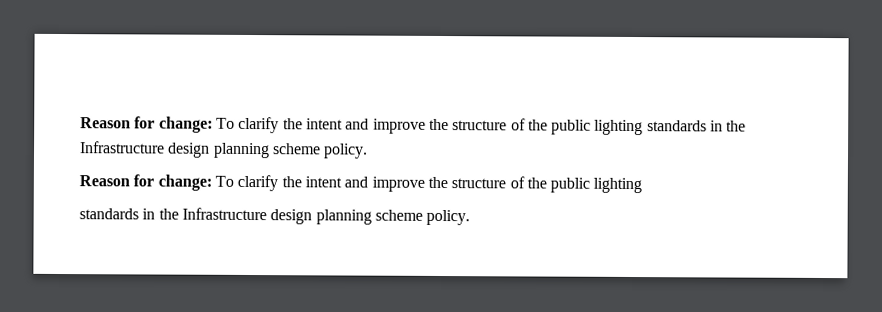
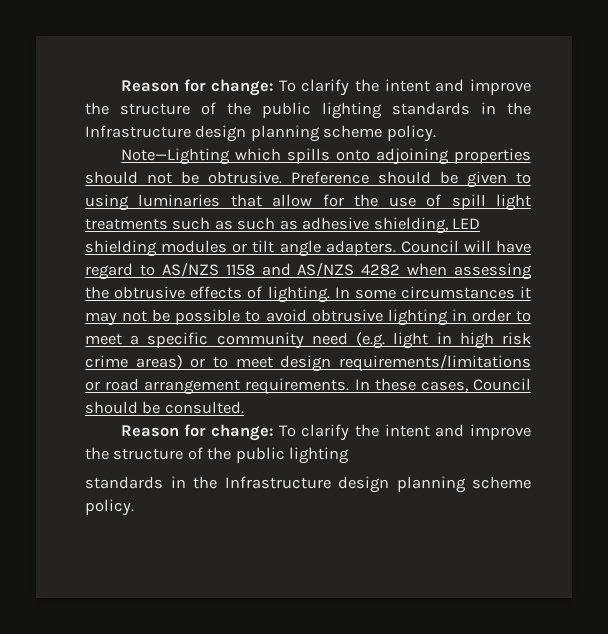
(369, 151) none -> [120,148,531,165] [85,171,531,188] [85,194,532,211] [85,217,481,234] [85,240,531,257] [85,262,532,280] [85,286,531,303] [85,309,532,326] [85,332,531,349] [85,354,531,372] [85,378,532,395] [85,401,244,414] // Note—Lighting which spills onto adjoining properties should not be obtrusive. Preference should be given to using luminaries that allow for the use of spill light treatments such as such as adhesive shielding, LED shielding modules or tilt angle adapters. Council will have regard to AS/NZS 1158 and AS/NZS 4282 when assessing the obtrusive effects of lighting. In some circumstances it may not be possible to avoid obtrusive lighting in order to meet a specific community need (e.g. light in high risk crime areas) or to meet design requirements/limitations or road arrangement requirements. In these cases, Council should be consulted.

